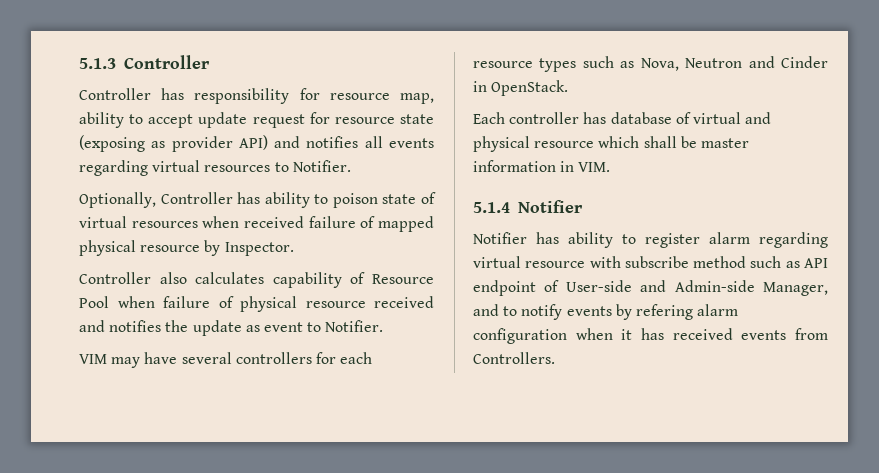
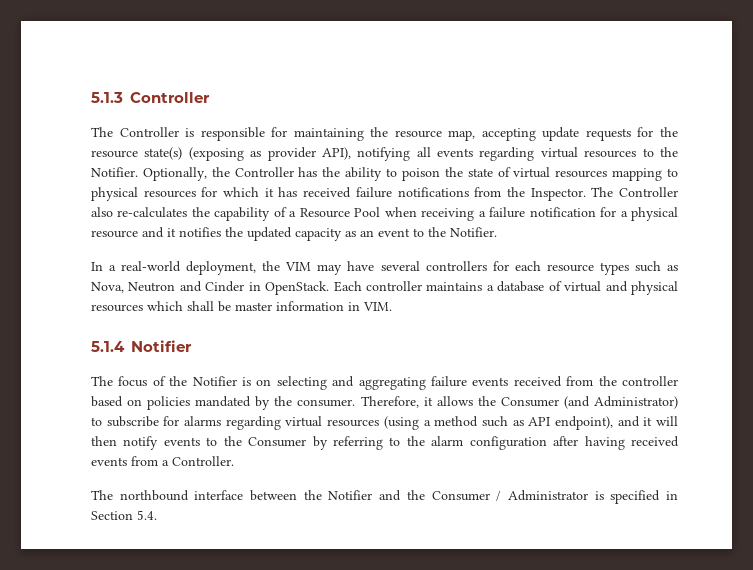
[79,88,434,104] [79,112,434,128] [79,135,359,152] Controller has responsibility for resource map, ability to accept update request for resource state (exposing as provider API) and notifies -> [91,127,679,141] [91,147,411,161] The Controller is responsible for maintaining the resource map, accepting update requests for the resource state(s) (exposing as provider API), notifying
[292,160,351,172] [79,192,261,208] Notifier. // Optionally, Controller has -> [659,147,678,157] [91,167,341,181] the Notifier. Optionally, the Controller has the
(378, 200) none -> [444,167,463,177] the
[202,216,434,232] [79,240,221,256] when received failure of mapped physical resource by -> [612,168,679,181] [91,187,525,201] mapping to physical resources for which it has received failure notifications from the
(294, 249) // -> [591,187,614,197] The
[195,272,265,284] calculates -> [117,207,210,218] re-calculates the
(366, 278) none -> [289,211,297,217] a
[163,296,434,312] [79,320,260,336] failure of physical resource received and notifies the update as -> [421,207,678,221] [91,227,374,241] receiving a failure notification for a physical resource and it notifies the updated capacity as an
[325,320,384,332] Notifier. // -> [428,227,497,237] [91,261,281,275] the Notifier. // In a real-world deployment, the
(569, 88) // -> (330, 288) none
[583,112,607,124] has -> [426,282,494,291] maintains a
[534,141,595,148] resource -> [91,304,143,312] resources
[473,232,828,248] [473,256,828,268] [473,280,828,296] [473,304,739,320] [473,328,828,344] [473,352,555,364] Notifier has ability to register alarm regarding virtual resource with subscribe method such as API endpoint of User-side and Admin-side Manager, and to notify events by refering alarm configuration when it has received events from Controllers. -> [91,376,678,390] [91,396,679,410] [91,416,678,430] [91,436,680,450] [91,456,234,466] [91,490,678,504] [91,510,157,520] The focus of the Notifier is on selecting and aggregating failure events received from the controller based on policies mandated by the consumer. Therefore, it allows the Consumer (and Administrator) to subscribe for alarms regarding virtual resources (using a method such as API endpoint), and it will then notify events to the Consumer by referring to the alarm configuration after having received events from a Controller. // The northbound interface between the Notifier and the Consumer / Administrator is specified in Section 5.4.

